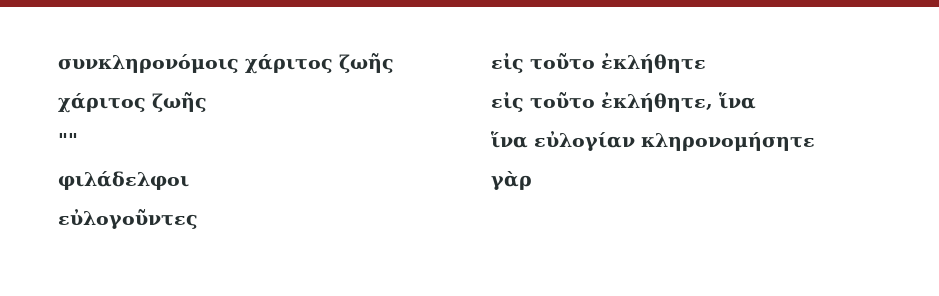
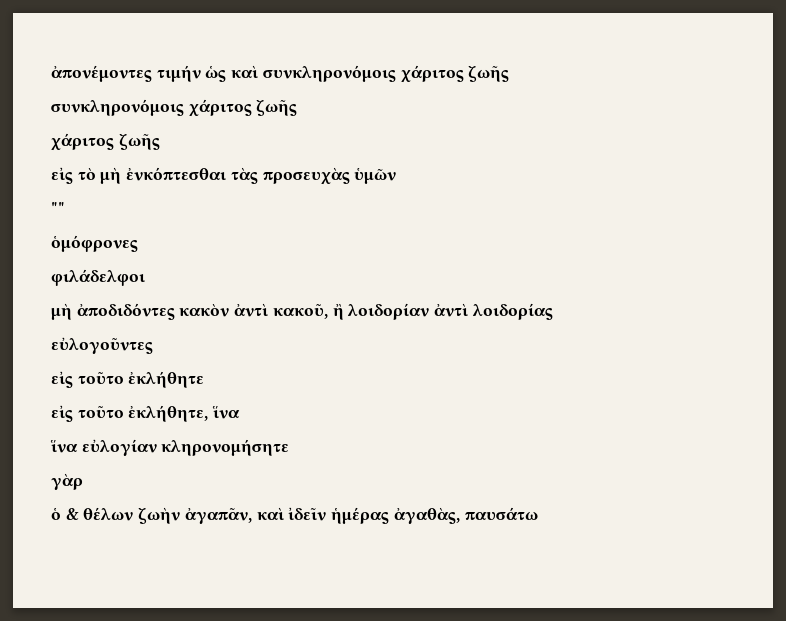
(58, 63) none -> [51,65,510,83] ἀπονέμοντες τιμήν ὡς καὶ συνκληρονόμοις χάριτος ζωῆς //
(207, 102) none -> [51,167,397,185] // εἰς τὸ μὴ ἐνκόπτεσθαι τὰς προσευχὰς ὑμῶν
(78, 140) none -> [51,235,138,252] // ὁμόφρονες
(189, 180) none -> [51,303,553,320] // μὴ ἀποδιδόντες κακὸν ἀντὶ κακοῦ, ἢ λοιδορίαν ἀντὶ λοιδορίας
(532, 180) none -> [51,507,538,524] // ὁ & θέλων ζωὴν ἀγαπᾶν, καὶ ἰδεῖν ἡμέρας ἀγαθὰς, παυσάτω

